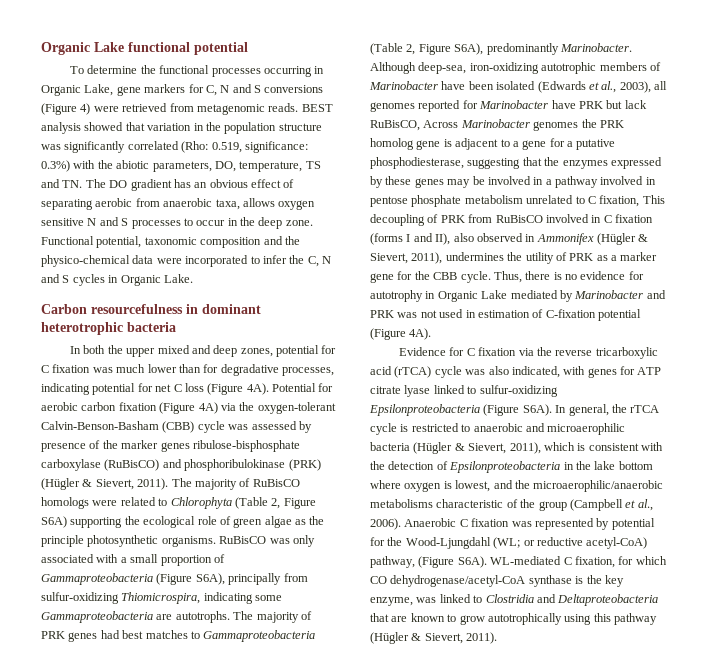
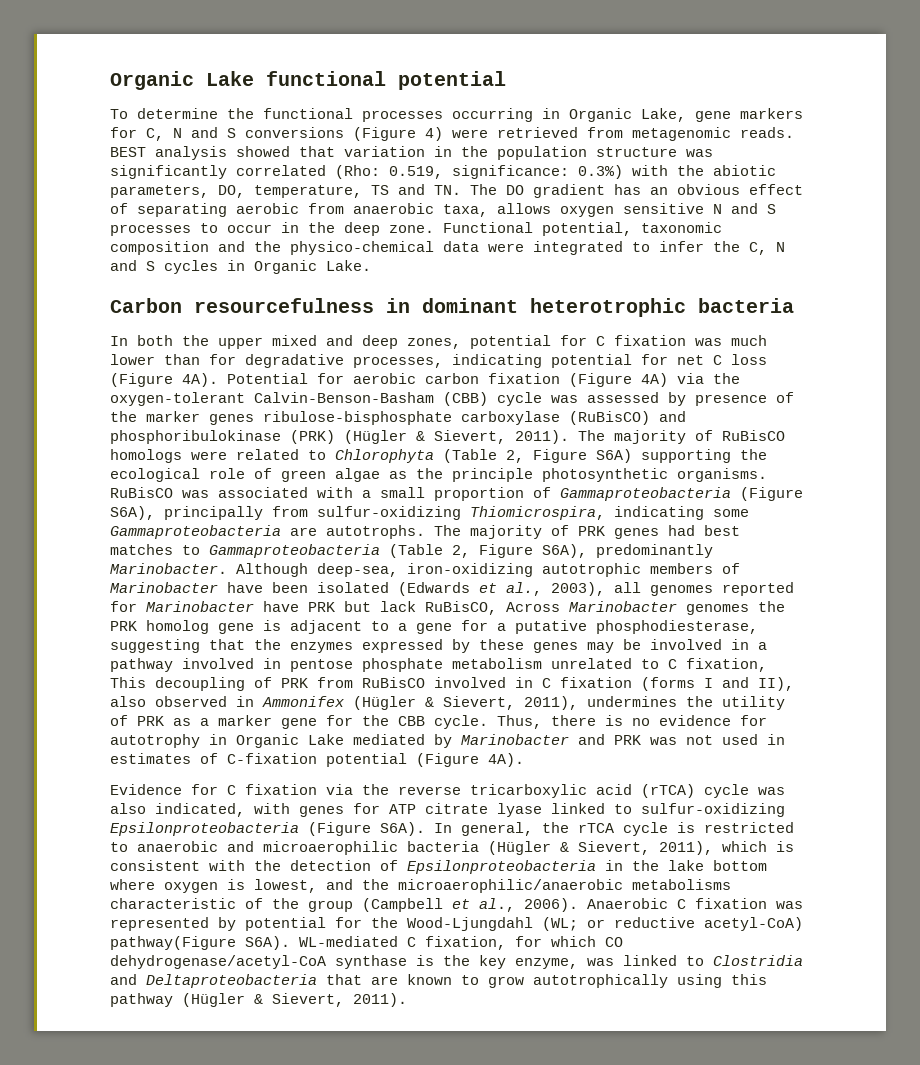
[185,255,249,267] incorporated -> [533,241,623,255] integrated
[292,535,315,547] only -> (209, 494) none
[477,310,530,318] estimation -> [110,753,191,764] estimates
[370,556,455,568] pathway, (Figure -> [110,936,236,950] pathway(Figure

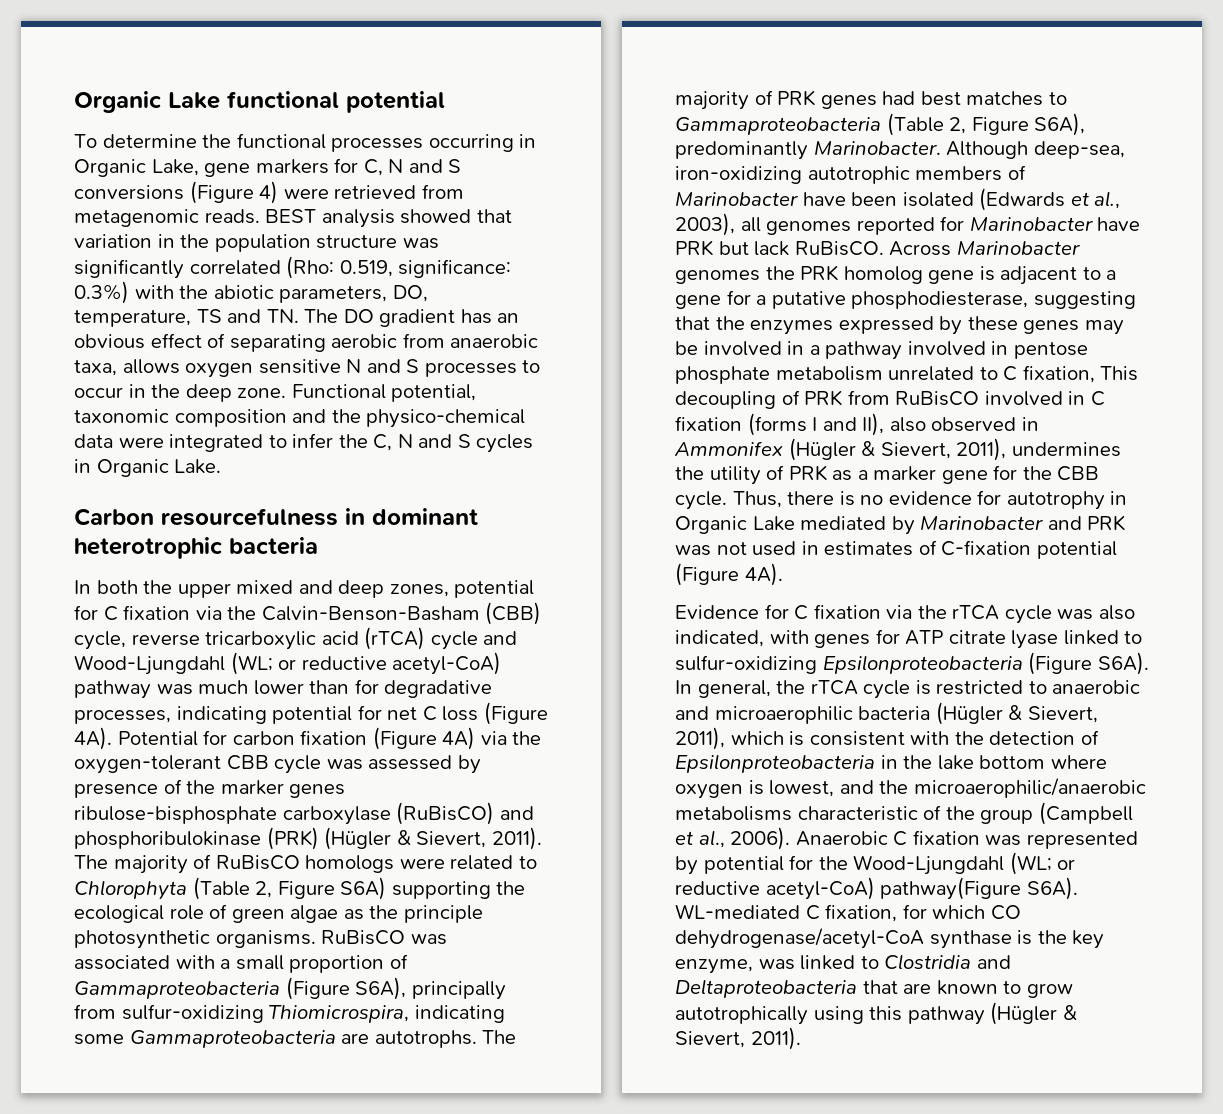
(686, 340) none -> [195,602,542,625] [74,627,518,650] [74,652,502,675] [74,680,151,699] via the Calvin-Benson-Basham (CBB) cycle, reverse tricarboxylic acid (rTCA) cycle and Wood-Ljungdahl (WL; or reductive acetyl-CoA) pathway
[353,373,416,384] aerobic -> (228, 737) none
[254,392,488,406] Calvin-Benson-Basham (CBB) -> [226,755,269,770] CBB
[425,601,497,615] RuBisCO, -> [794,241,884,256] RuBisCO.
[398,784,695,798] reverse tricarboxylic acid (rTCA) -> [952,605,1000,620] rTCA

